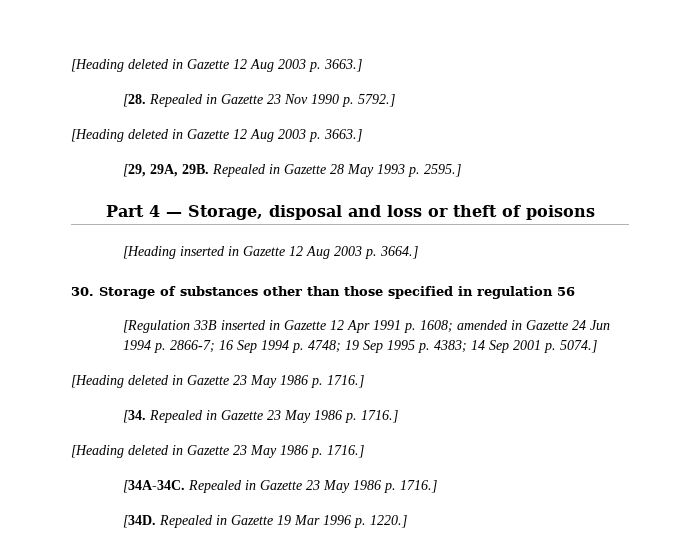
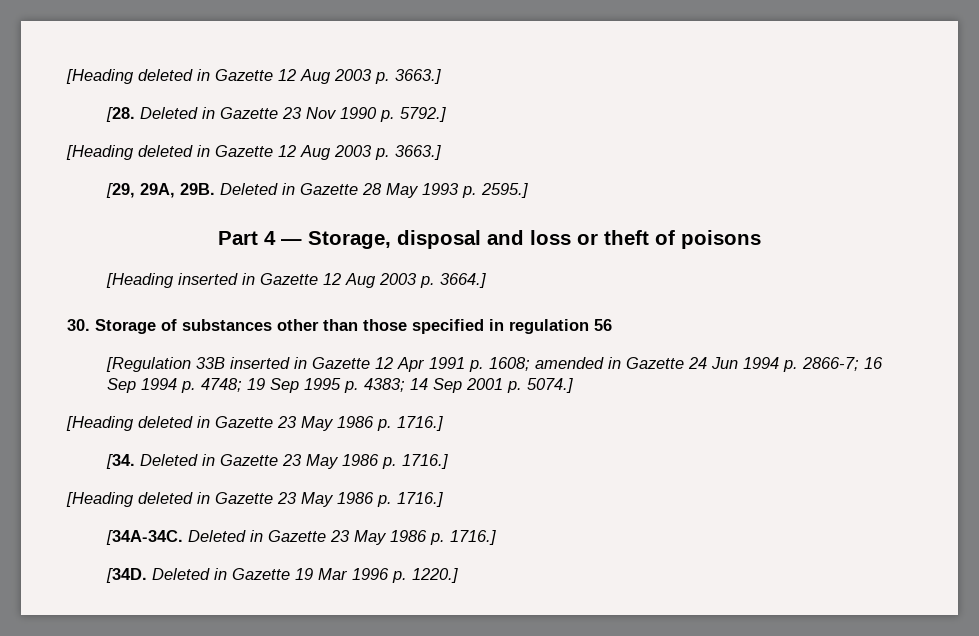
[149,94,204,107] Repealed -> [139,107,198,119] Deleted
[212,164,267,177] Repealed -> [219,183,278,195] Deleted
[149,410,204,423] Repealed -> [139,454,198,466] Deleted
[188,480,243,493] Repealed -> [187,530,246,542] Deleted
[159,515,214,528] Repealed -> [151,568,210,580] Deleted

